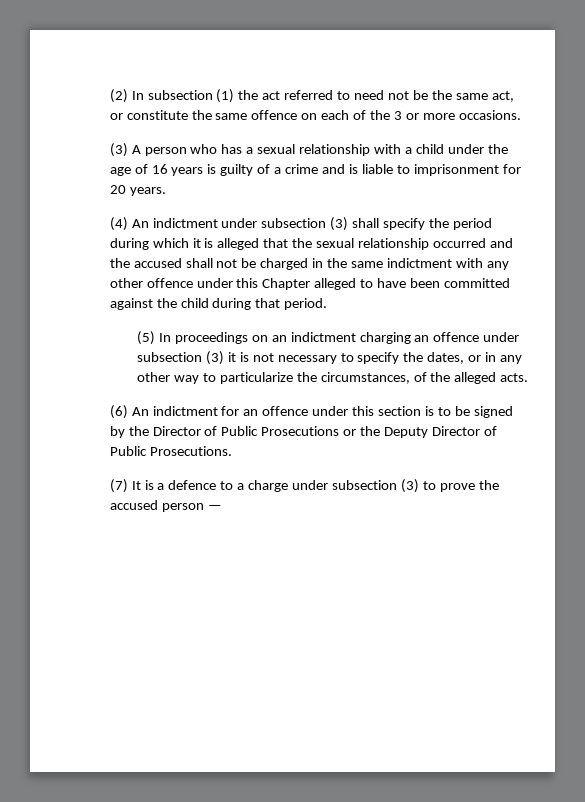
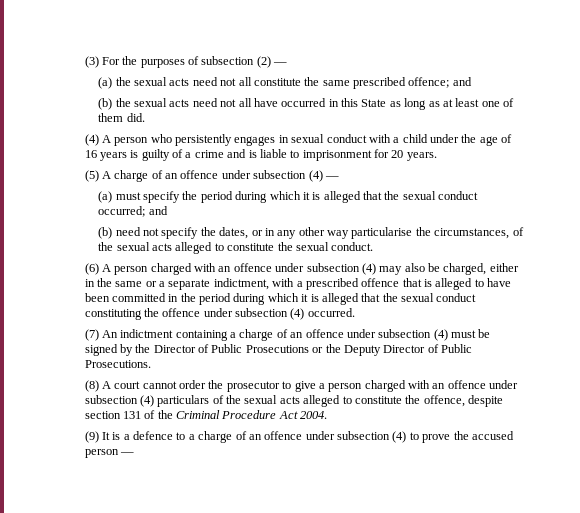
[109,89,514,103] [109,110,521,120] [109,143,371,157] (2) In subsection (1) the act referred to need not be the same act, or constitute the same offence on each of the 3 or more occasions. // (3) A person who has a sexual relationship -> [84,56,288,68] [98,77,472,89] [98,98,515,110] [98,113,145,122] [84,134,367,146] (3) For the purposes of subsection (2) — // (a) the sexual acts need not all constitute the same prescribed offence; and // (b) the sexual acts need not all have occurred in this State as long as at least one of them did. // (4) A person who persistently engages in sexual conduct
[109,217,380,231] (4) An indictment under subsection (3) shall -> [84,170,339,182] [98,191,141,203] (5) A charge of an offence under subsection (4) — // (a) must
[358,238,513,250] [109,258,509,270] [109,278,510,290] [109,298,328,310] [137,331,520,345] [137,351,354,365] relationship occurred and the accused shall not be charged in the same indictment with any other offence under this Chapter alleged to have been committed against the child during that period. // (5) In proceedings on an indictment charging an offence under subsection (3) it is not necessary to -> [438,191,479,200] [98,206,168,217] [98,227,160,239] conduct occurred; and // (b) need not
[202,372,293,384] to particularize -> [351,227,413,239] particularise
[454,372,529,384] [109,405,451,419] alleged acts. // (6) An indictment for an offence under this section is to -> [116,242,374,254] [84,263,519,275] [84,278,512,290] [84,293,477,305] [84,308,355,320] [84,329,477,341] sexual acts alleged to constitute the sexual conduct. // (6) A person charged with an offence under subsection (4) may also be charged, either in the same or a separate indictment, with a prescribed offence that is alleged to have been committed in the period during which it is alleged that the sexual conduct constituting the offence under subsection (4) occurred. // (7) An indictment containing a charge of an offence under subsection (4) must
[109,479,128,493] (7) -> [84,380,519,392] [84,395,504,407] [84,410,328,419] [84,431,99,443] (8) A court cannot order the prosecutor to give a person charged with an offence under subsection (4) particulars of the sexual acts alleged to constitute the offence, despite section 131 of the Criminal Procedure Act 2004. // (9)
[292,479,419,493] under subsection (3) -> [235,431,407,443] of an offence under subsection (4)

